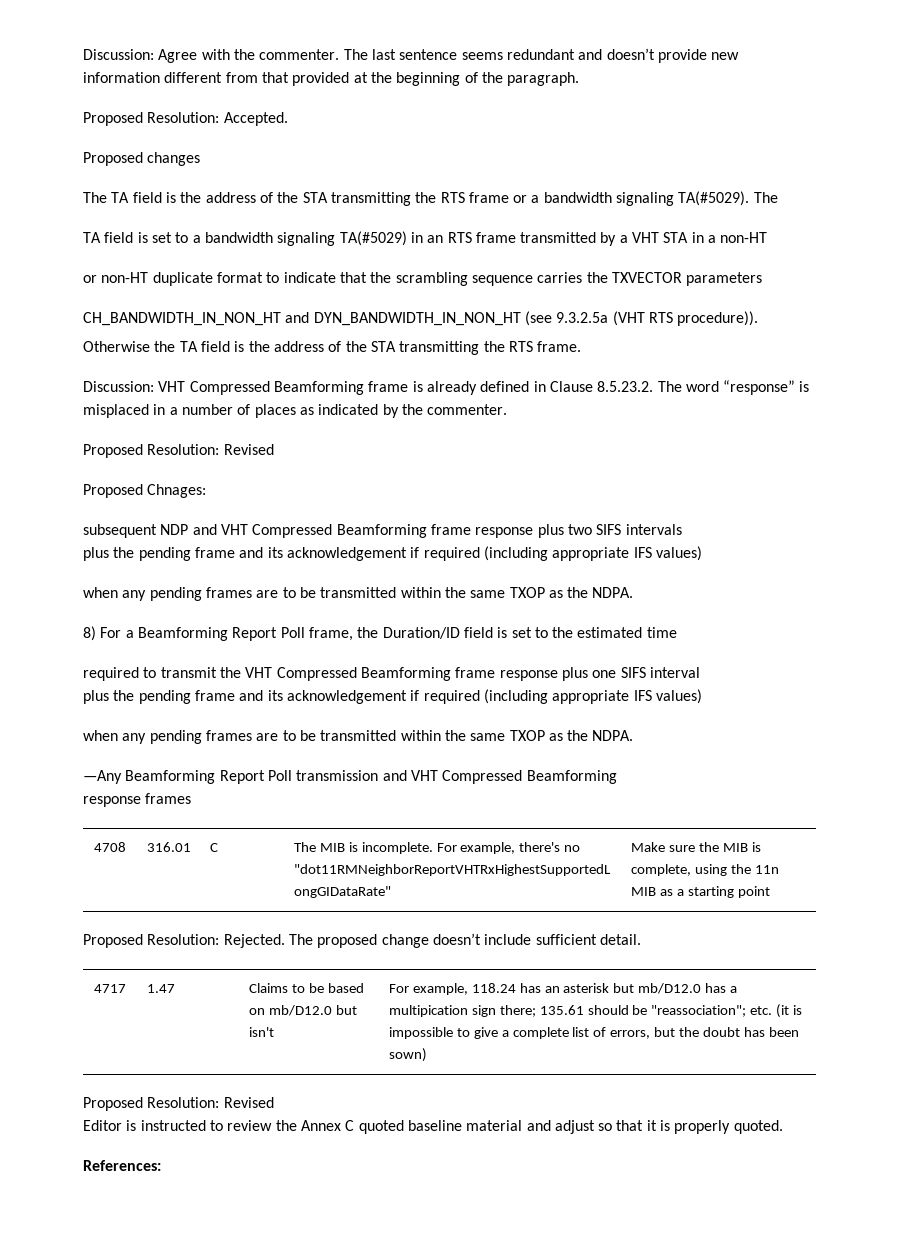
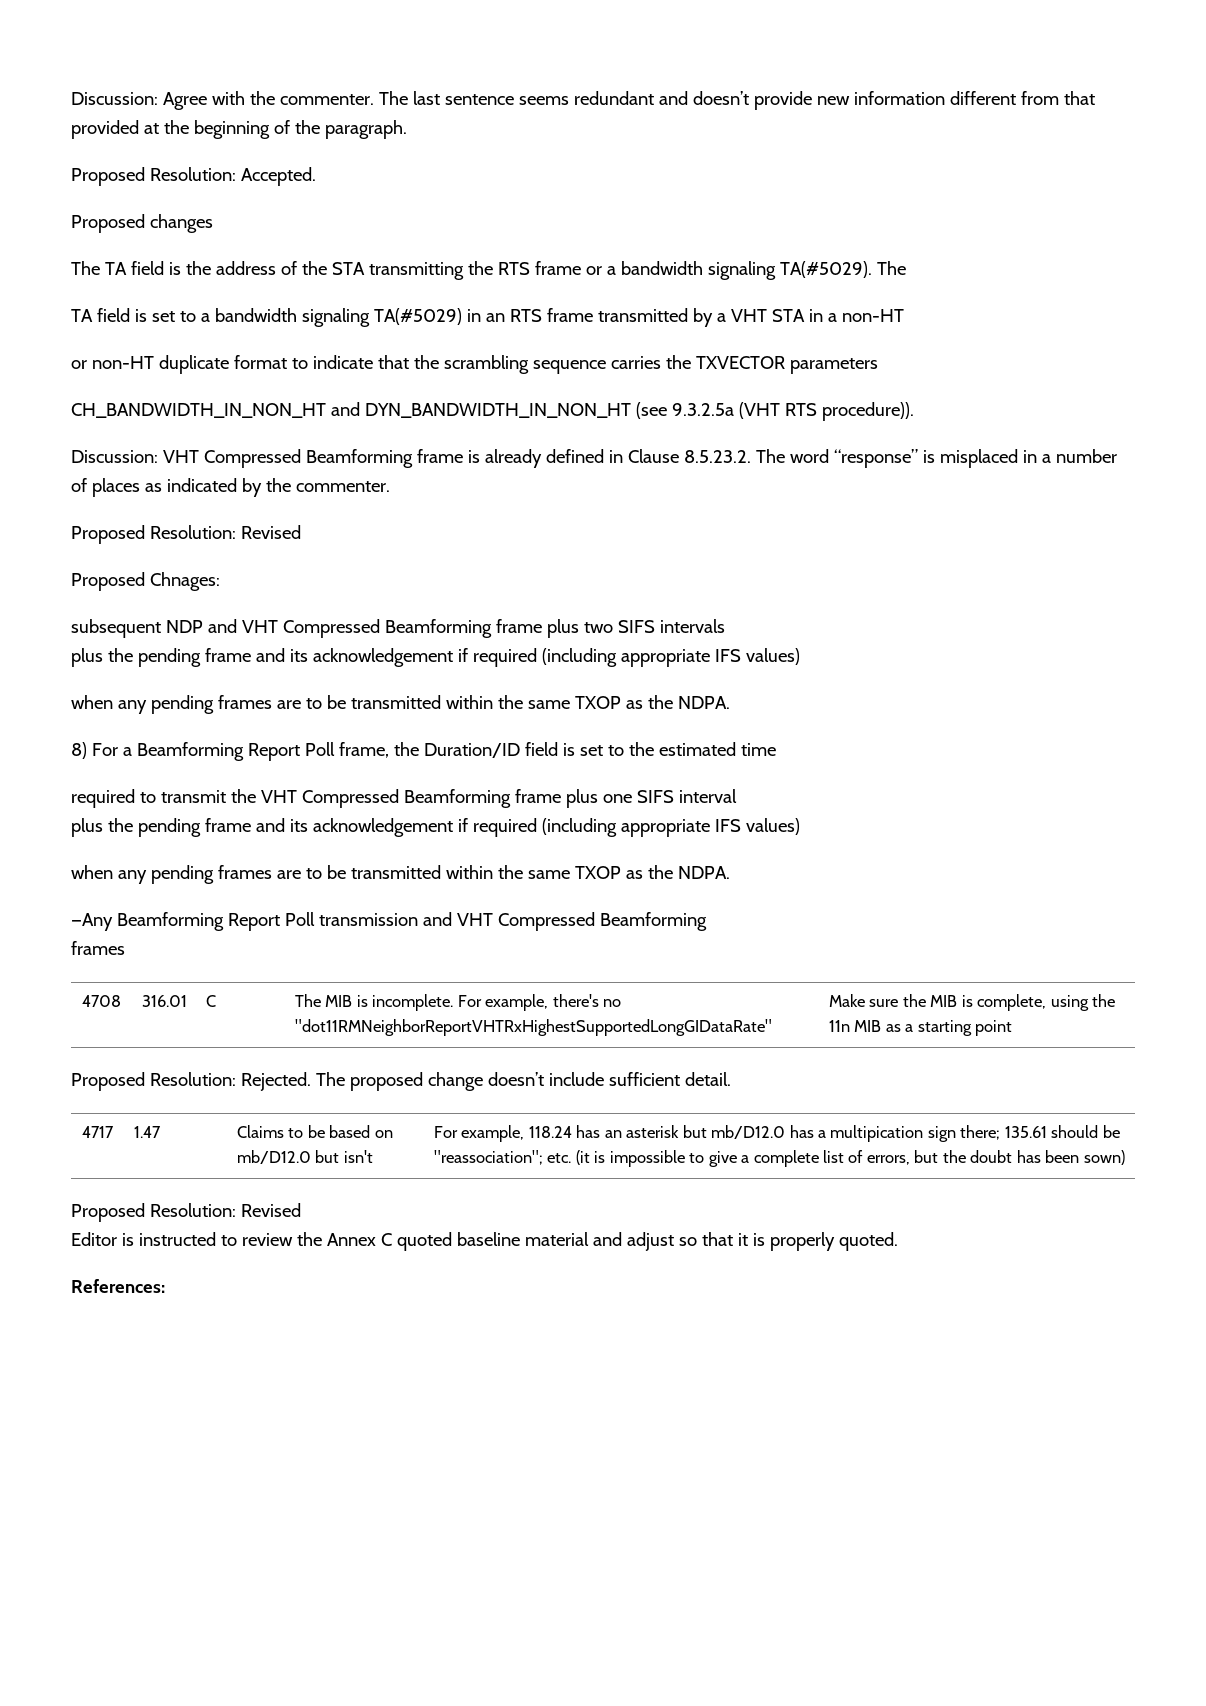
[83,341,582,355] // Otherwise the TA field is the address of the STA transmitting the RTS frame. -> (914, 411) none
[475,527,534,538] response -> (542, 626) none
[499,670,558,681] response -> (561, 796) none
[83,796,141,807] response -> (707, 921) none

